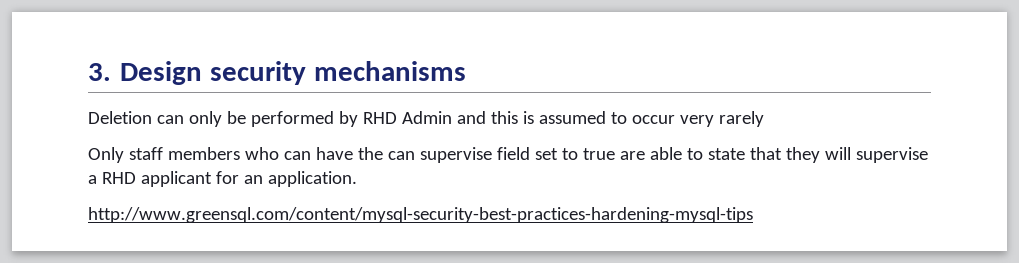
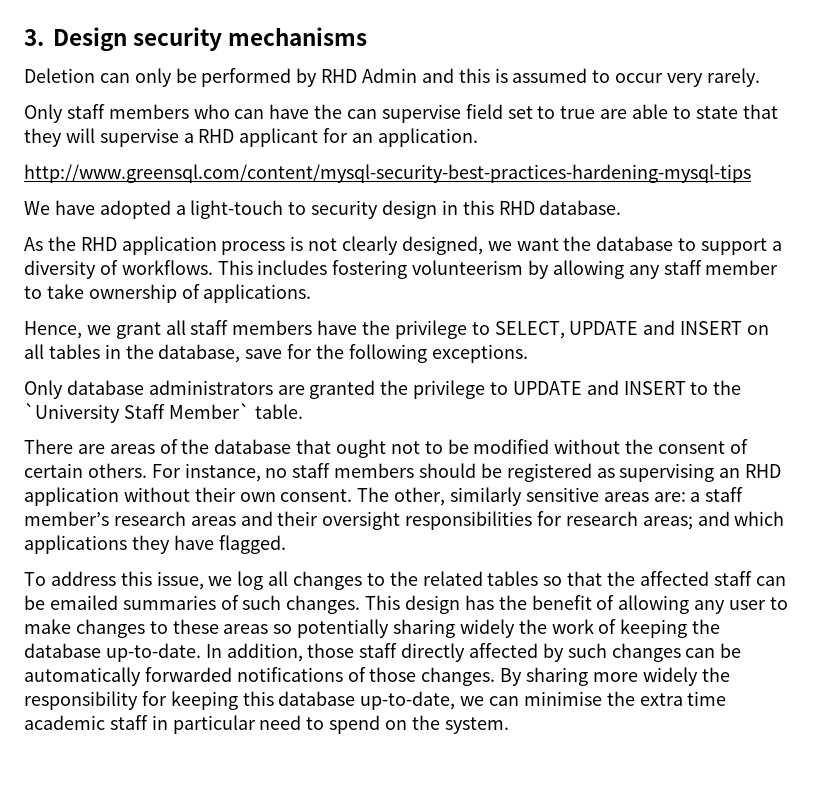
[718,111,764,127] rarely -> [706,68,760,87] rarely.
(753, 215) none -> [24,200,622,219] [24,236,782,255] [24,260,779,279] [24,284,312,303] [24,320,770,339] [24,344,528,363] [24,380,742,399] [24,403,303,423] [24,439,748,458] [24,463,782,482] [24,487,744,506] [24,511,785,530] [24,535,286,554] [24,571,786,590] [24,595,788,614] [24,619,721,638] [24,643,742,662] [24,667,730,686] [24,691,727,710] [24,715,509,734] // We have adopted a light-touch to security design in this RHD database. // As the RHD application process is not clearly designed, we want the database to support a diversity of workflows. This includes fostering volunteerism by allowing any staff member to take ownership of applications. // Hence, we grant all staff members have the privilege to SELECT, UPDATE and INSERT on all tables in the database, save for the following exceptions. // Only database administrators are granted the privilege to UPDATE and INSERT to the `University Staff Member` table. // There are areas of the database that ought not to be modified without the consent of certain others. For instance, no staff members should be registered as supervising an RHD application without their own consent. The other, similarly sensitive areas are: a staff member’s research areas and their oversight responsibilities for research areas; and which applications they have flagged. // To address this issue, we log all changes to the related tables so that the affected staff can be emailed summaries of such changes. This design has the benefit of allowing any user to make changes to these areas so potentially sharing widely the work of keeping the database up-to-date. In addition, those staff directly affected by such changes can be automatically forwarded notifications of those changes. By sharing more widely the responsibility for keeping this database up-to-date, we can minimise the extra time academic staff in particular need to spend on the system.

